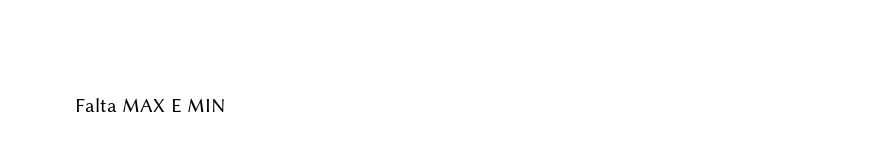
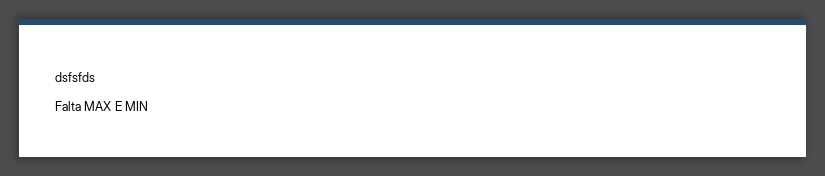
(75, 105) none -> [55,72,95,82] dsfsfds //

